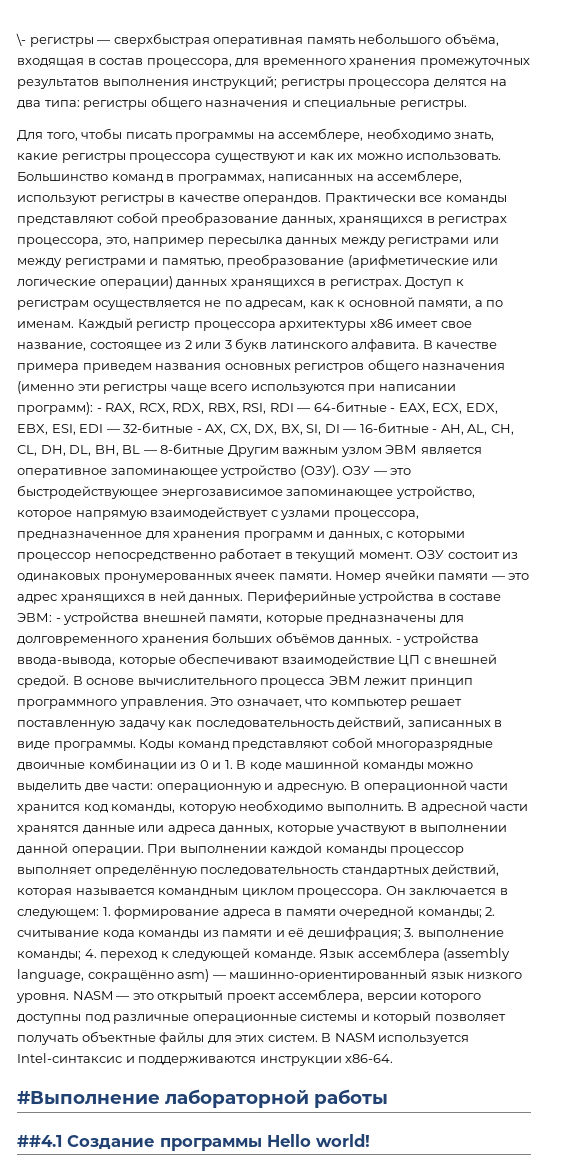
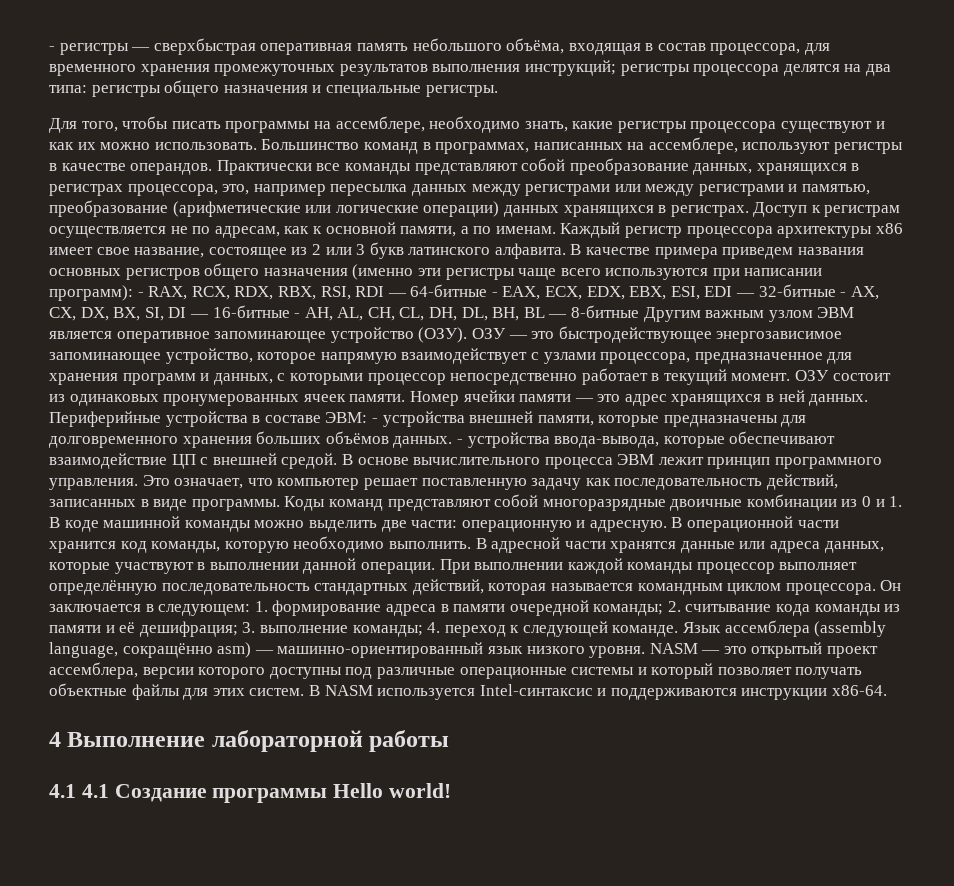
[16,33,26,46] \- -> [49,46,55,51] -
[17,1091,160,1104] #Выполнение -> [49,732,206,747] 4 Выполнение
[17,1135,62,1147] ##4.1 -> [49,784,109,798] 4.1 4.1

